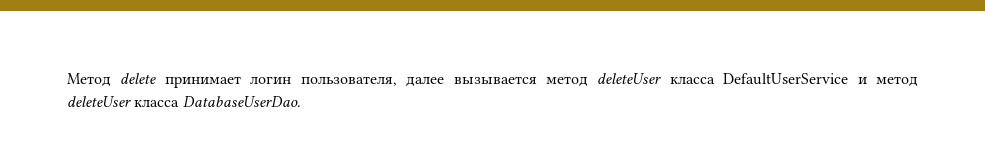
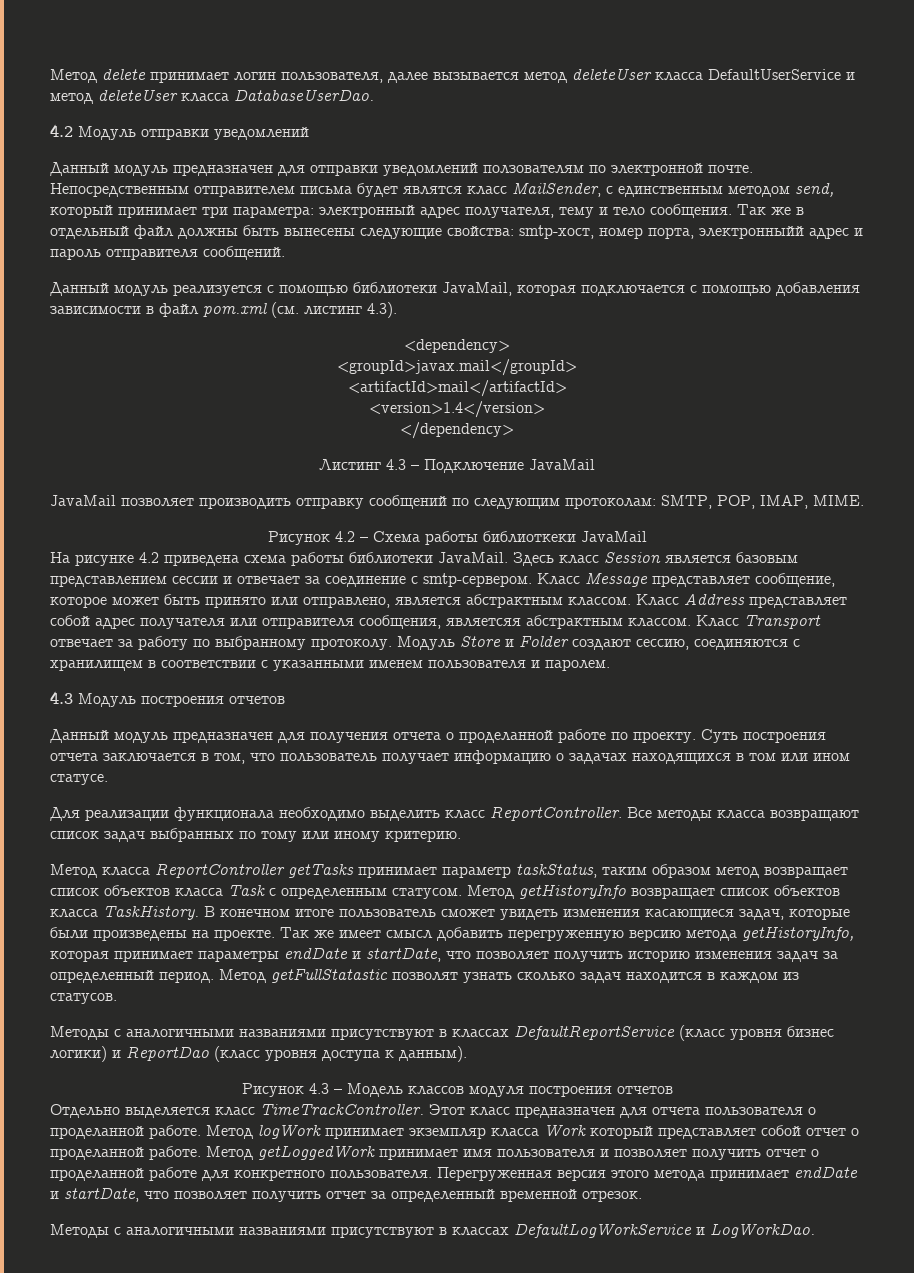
(301, 101) none -> [50,124,309,140] [50,162,753,176] [50,182,834,197] [50,204,804,218] [50,225,863,239] [50,246,285,260] [50,282,860,296] [50,302,397,318] [404,339,510,353] [337,359,577,376] [347,380,567,397] [369,401,545,418] [400,422,514,439] [319,459,595,473] [50,495,864,509] [267,531,647,545] [50,552,798,566] [50,572,835,587] [50,594,847,608] [50,615,821,629] [50,636,800,650] [50,659,610,671] [50,691,285,707] [50,729,826,743] [50,750,850,764] [50,774,108,785] [50,806,859,821] [50,828,461,842] [50,863,848,878] [50,884,840,899] [50,905,850,920] [50,926,854,941] [50,947,838,962] [50,969,799,983] [50,993,117,1004] [50,1025,834,1041] [50,1046,467,1062] [241,1083,673,1097] [50,1104,816,1118] [50,1124,859,1139] [50,1145,819,1160] [50,1166,858,1181] [50,1187,642,1202] [50,1223,815,1238] // 4.2 Модуль отправки уведомлений // Данный модуль предназначен для отправки уведомлений ползователям по электронной почте. Непосредственным отправителем письма будет являтся класс MailSender, с единственным методом send, который принимает три параметра: электронный адрес получателя, тему и тело сообщения. Так же в отдельный файл должны быть вынесены следующие свойства: smtp-хост, номер порта, электронныйй адрес и пароль отправителя сообщений. // Данный модуль реализуется с помощью библиотеки JavaMail, которая подключается с помощью добавления зависимости в файл pom.xml (см. листинг 4.3). // <dependency> // <groupId>javax.mail</groupId> // <artifactId>mail</artifactId> // <version>1.4</version> // </dependency> // Листинг 4.3 – Подключение JavaMail // JavaMail позволяет производить отправку сообщений по следующим протоколам: SMTP, POP, IMAP, MIME. // Рисунок 4.2 – Схема работы библиоткеки JavaMail // На рисунке 4.2 приведена схема работы библиотеки JavaMail. Здесь класс Session является базовым представлением сессии и отвечает за соединение с smtp-сервером. Класс Message представляет сообщение, которое может быть принято или отправлено, является абстрактным классом. Класс Address представляет собой адрес получателя или отправителя сообщения, являетсяя абстрактным классом. Класс Transport отвечает за работу по выбранному протоколу. Модуль Store и Folder создают сессию, соединяются с хранилищем в соответствии с указанными именем пользователя и паролем. // 4.3 Модуль построения отчетов // Данный модуль предназначен для получения отчета о проделанной работе по проекту. Суть построения отчета заключается в том, что пользователь получает информацию о задачах находящихся в том или ином статусе. // Для реализации функционала необходимо выделить класс ReportController. Все методы класса возвращают список задач выбранных по тому или иному критерию. // Метод класса ReportController getTasks принимает параметр taskStatus, таким образом метод возвращает список объектов класса Task с определенным статусом. Метод getHistoryInfo возвращает список объектов класса TaskHistory. В конечном итоге пользователь сможет увидеть изменения касающиеся задач, которые были произведены на проекте. Так же имеет смысл добавить перегруженную версию метода getHistoryInfo, которая принимает параметры endDate и startDate, что позволяет получить историю изменения задач за определенный период. Метод getFullStatastic позволят узнать сколько задач находится в каждом из статусов. // Методы с аналогичными названиями присутствуют в классах DefaultReportService (класс уровня бизнес логики) и ReportDao (класс уровня доступа к данным). // Рисунок 4.3 – Модель классов модуля построения отчетов // Отдельно выделяется класс TimeTrackController. Этот класс предназначен для отчета пользователя о проделанной работе. Метод logWork принимает экземпляр класса Work который представляет собой отчет о проделанной работе. Метод getLoggedWork принимает имя пользователя и позволяет получить отчет о проделанной работе для конкретного пользователя. Перегруженная версия этого метода принимает endDate и startDate, что позволяет получить отчет за определенный временной отрезок. // Методы с аналогичными названиями присутствуют в классах DefaultLogWorkService и LogWorkDao.

